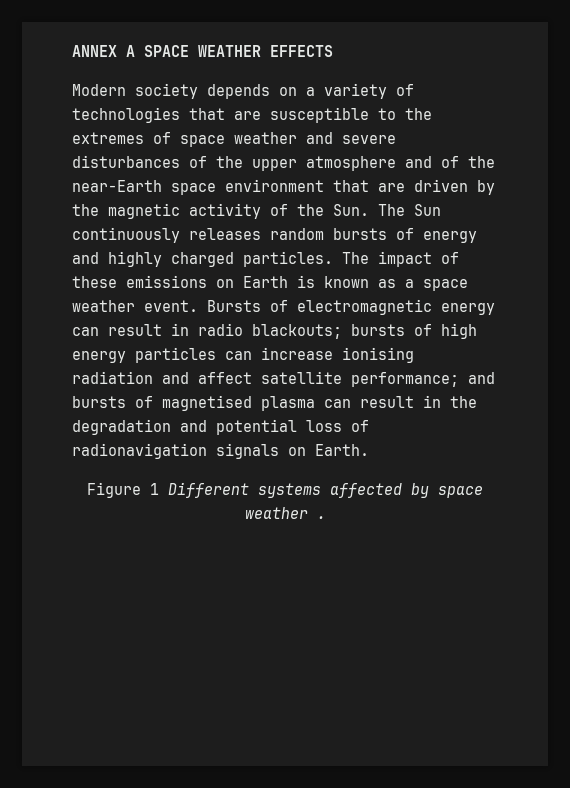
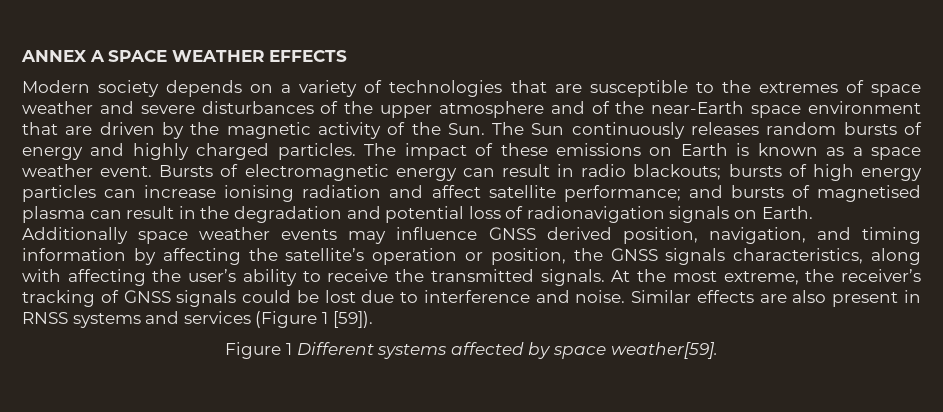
(369, 450) none -> [22,227,922,244] [22,248,922,265] [22,269,922,286] [22,290,921,307] [22,311,373,328] Additionally space weather events may influence GNSS derived position, navigation, and timing information by affecting the satellite’s operation or position, the GNSS signals characteristics, along with affecting the user’s ability to receive the transmitted signals. At the most extreme, the receiver’s tracking of GNSS signals could be lost due to interference and noise. Similar effects are also present in RNSS systems and services (Figure 1 [59]).
[244,507,326,519] weather . -> [610,342,718,359] weather[59].

